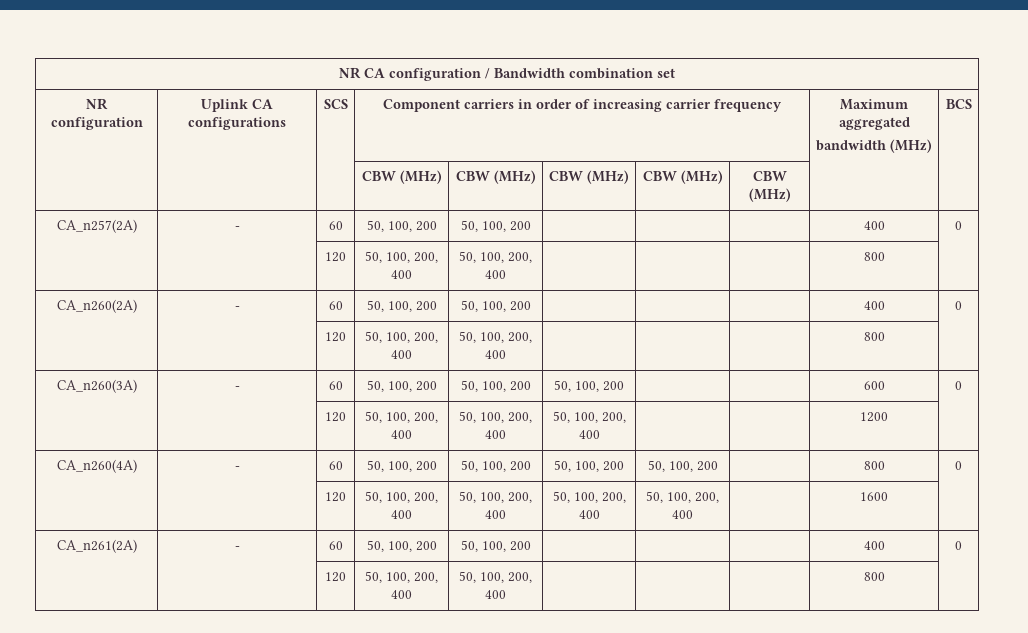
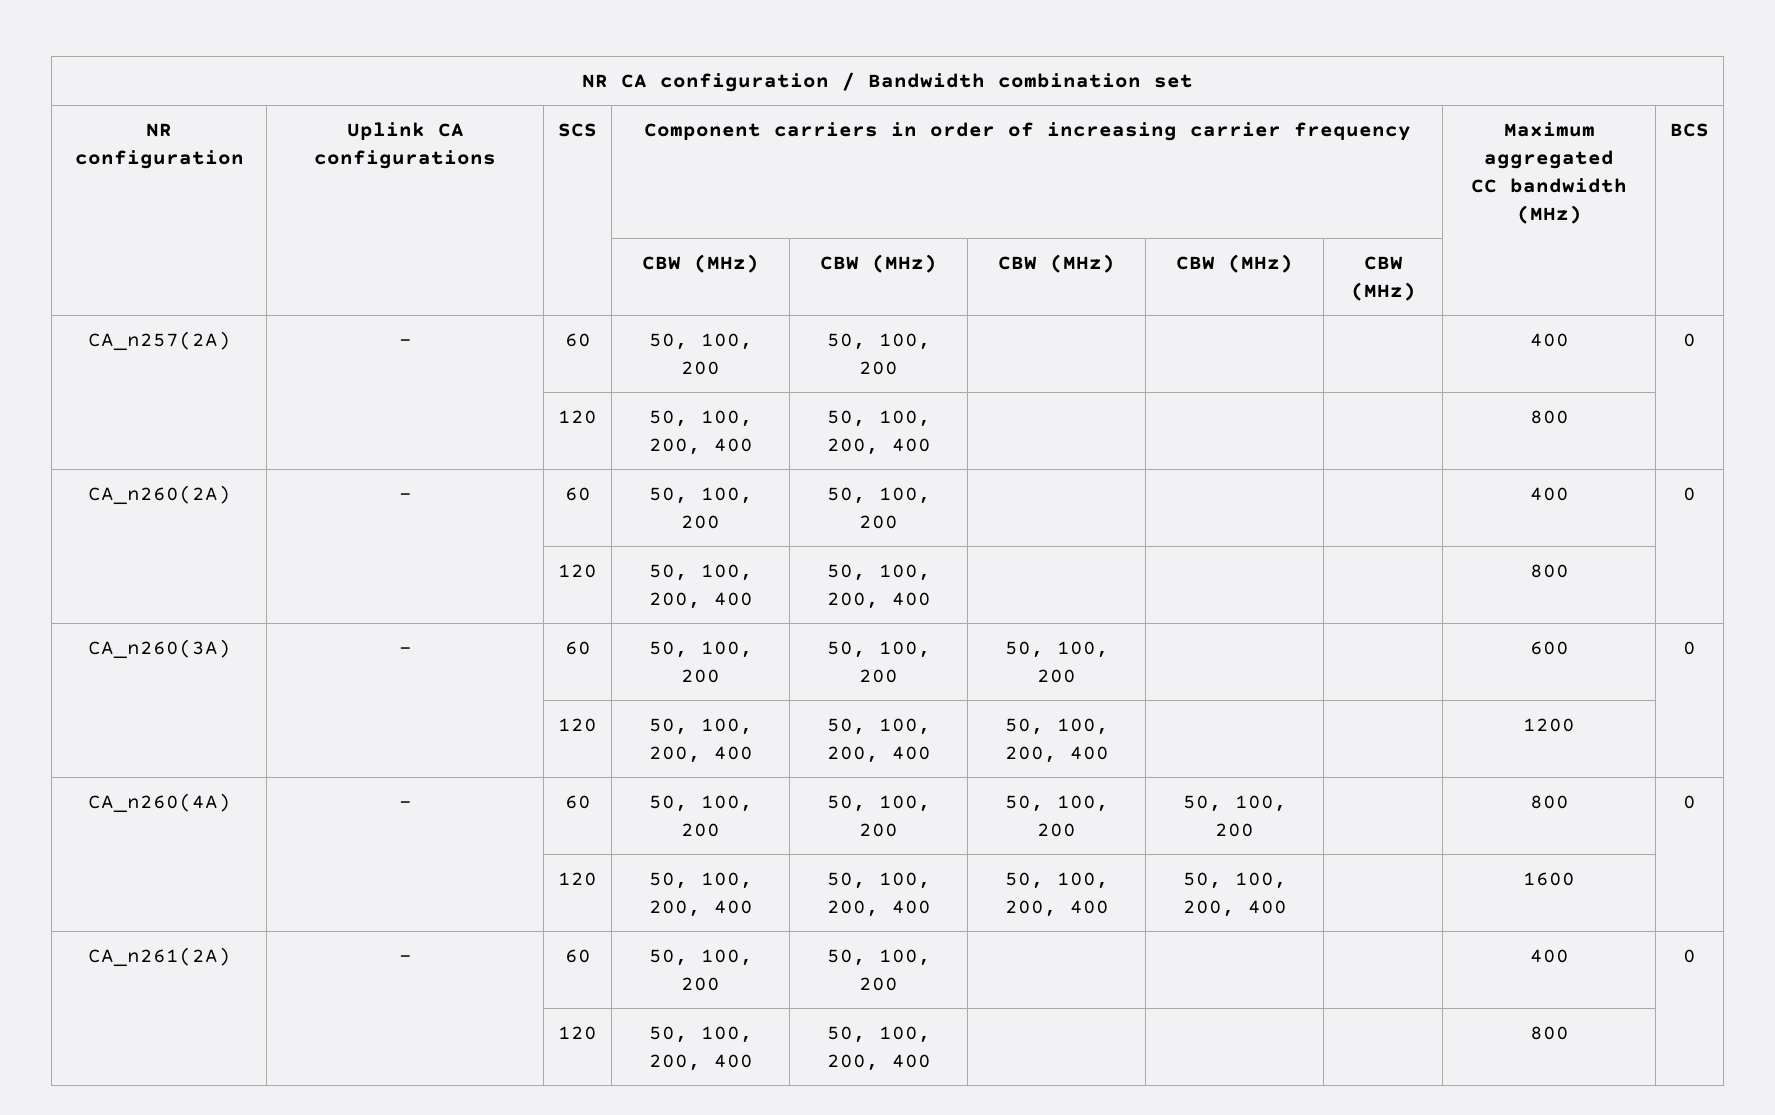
(910, 123) none -> [1471,179,1497,193] CC

